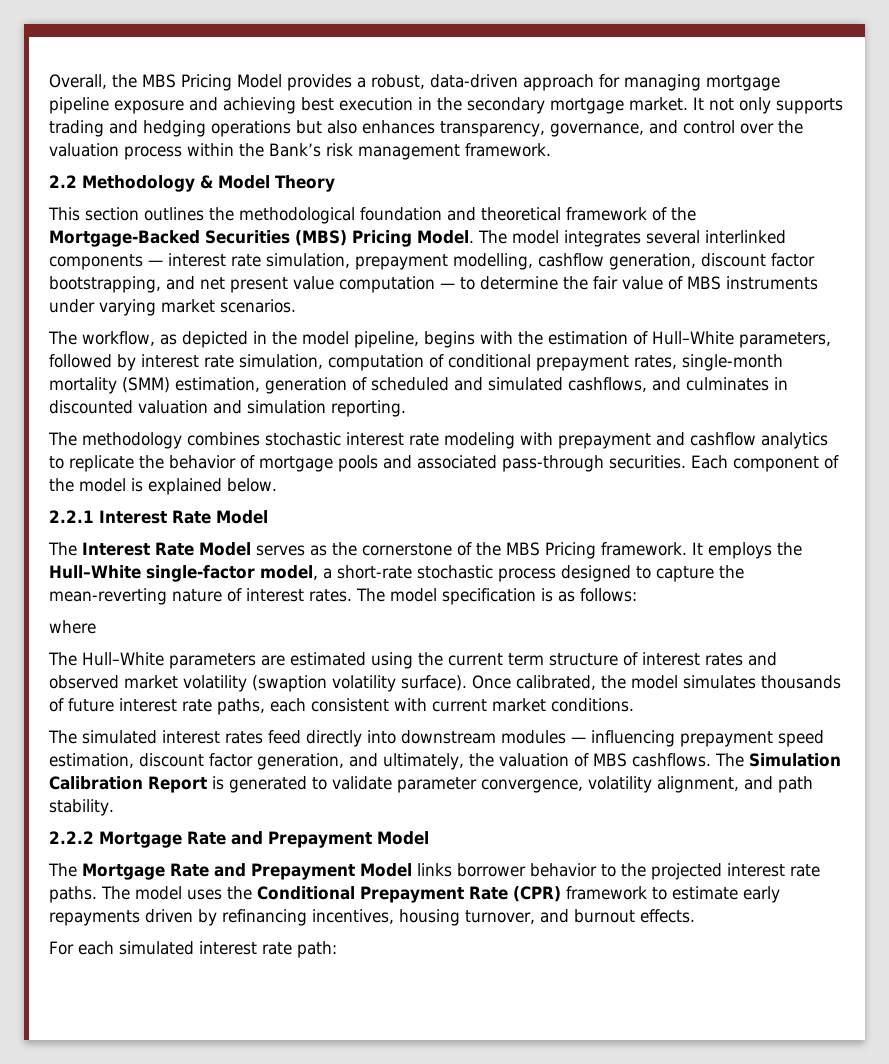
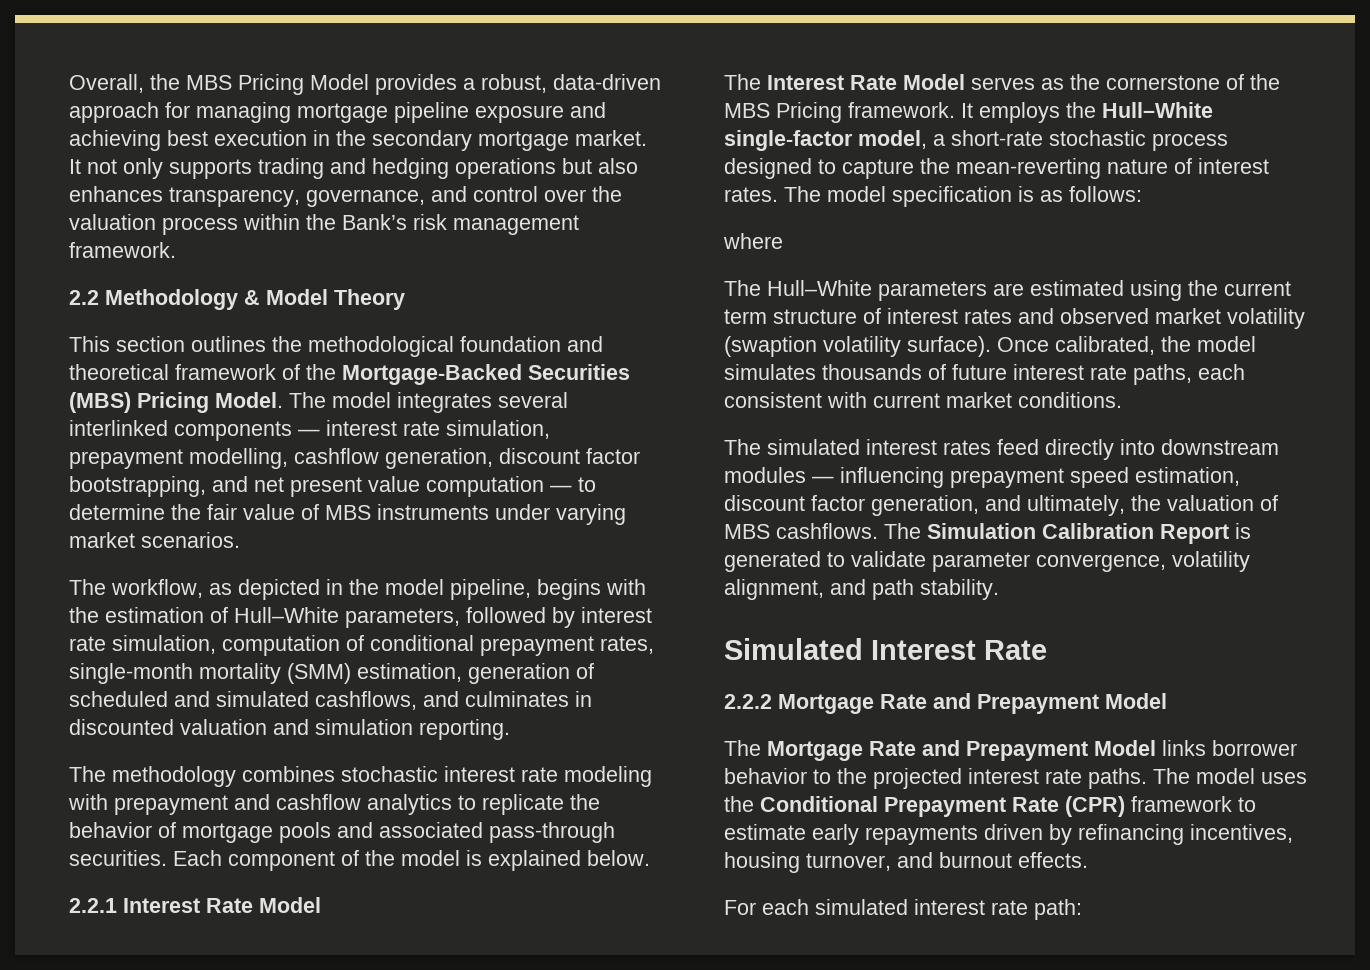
(114, 807) none -> [724,638,1047,660] // Simulated Interest Rate

